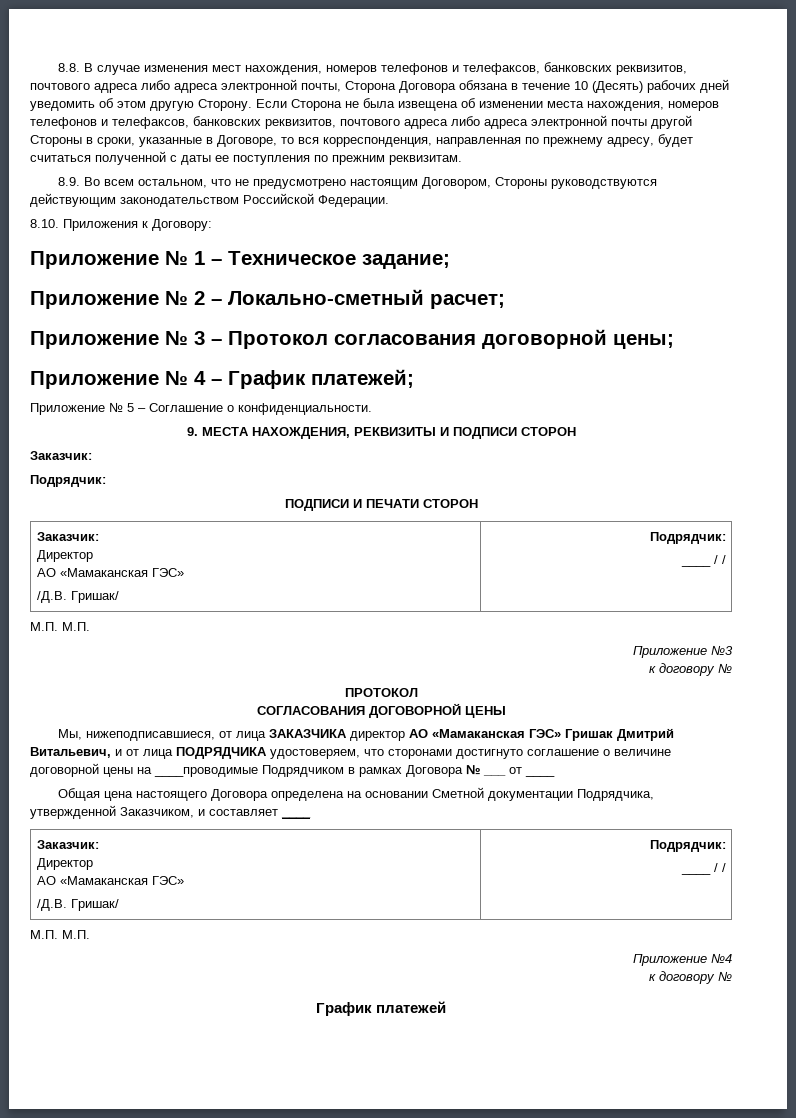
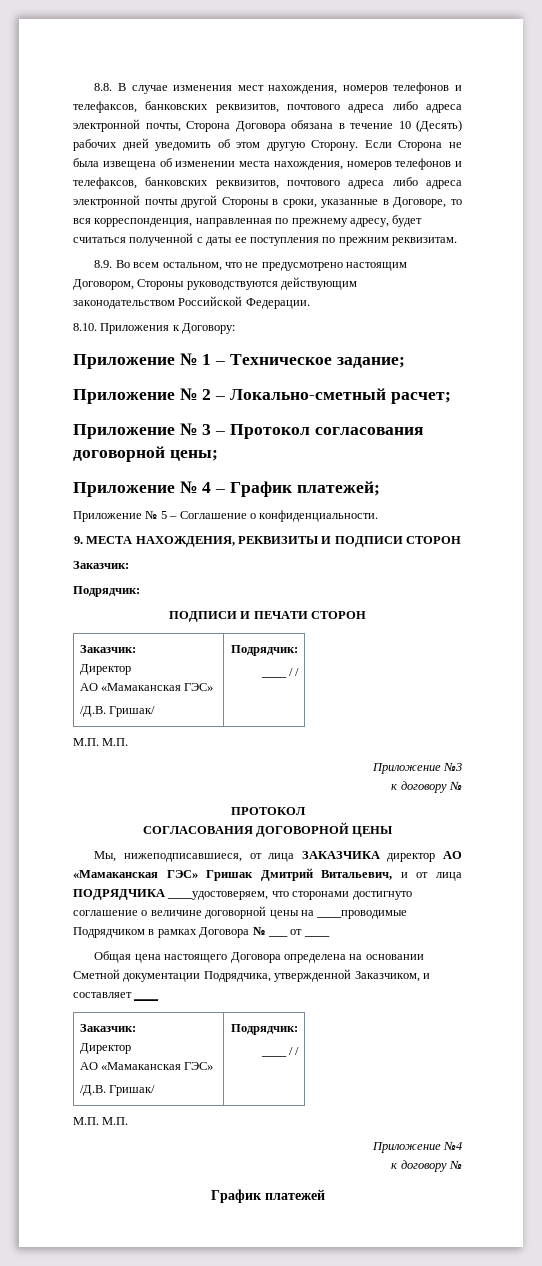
[270,749,360,759] удостоверяем, -> [167,891,269,900] ____удостоверяем,

